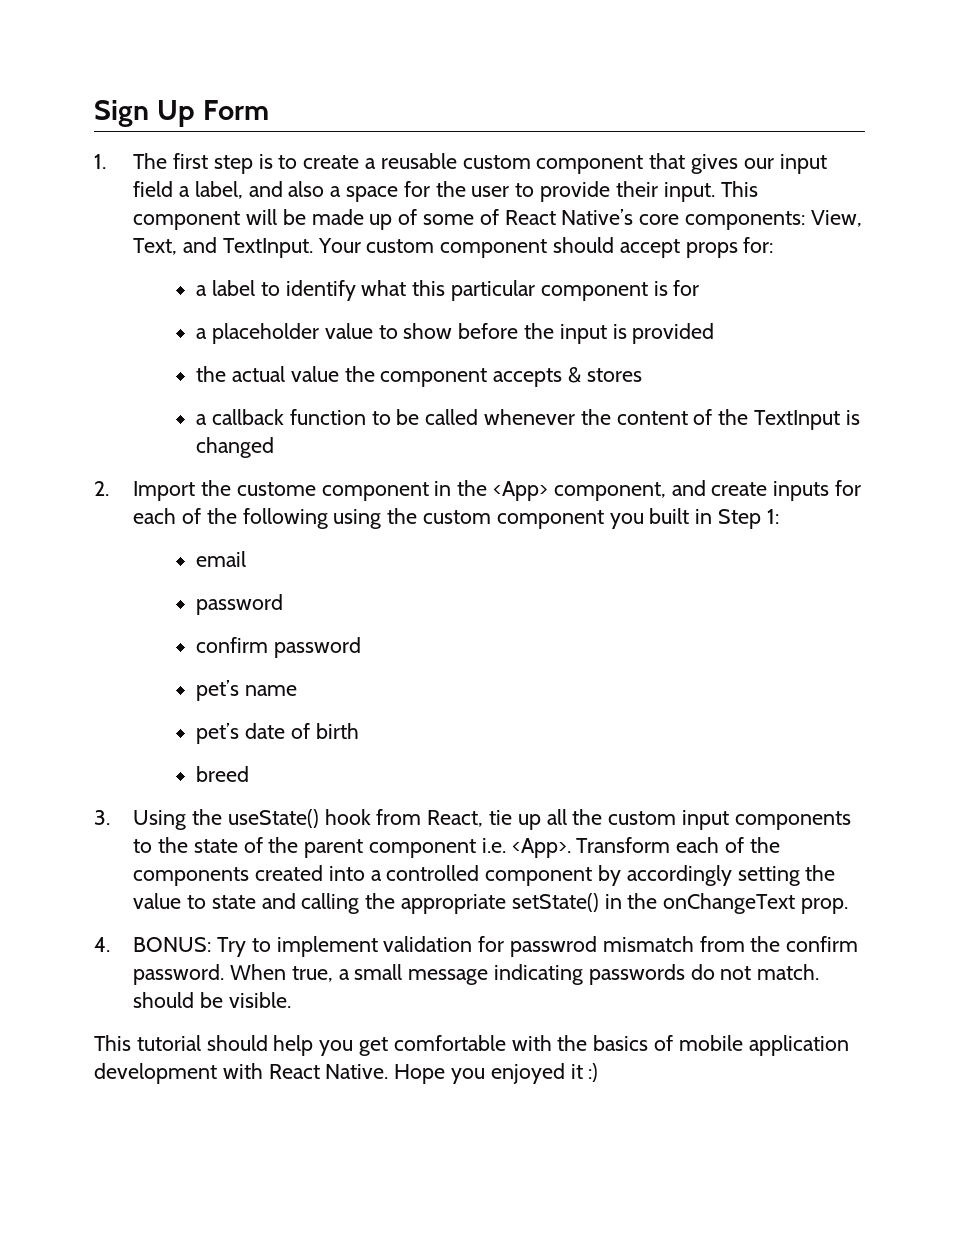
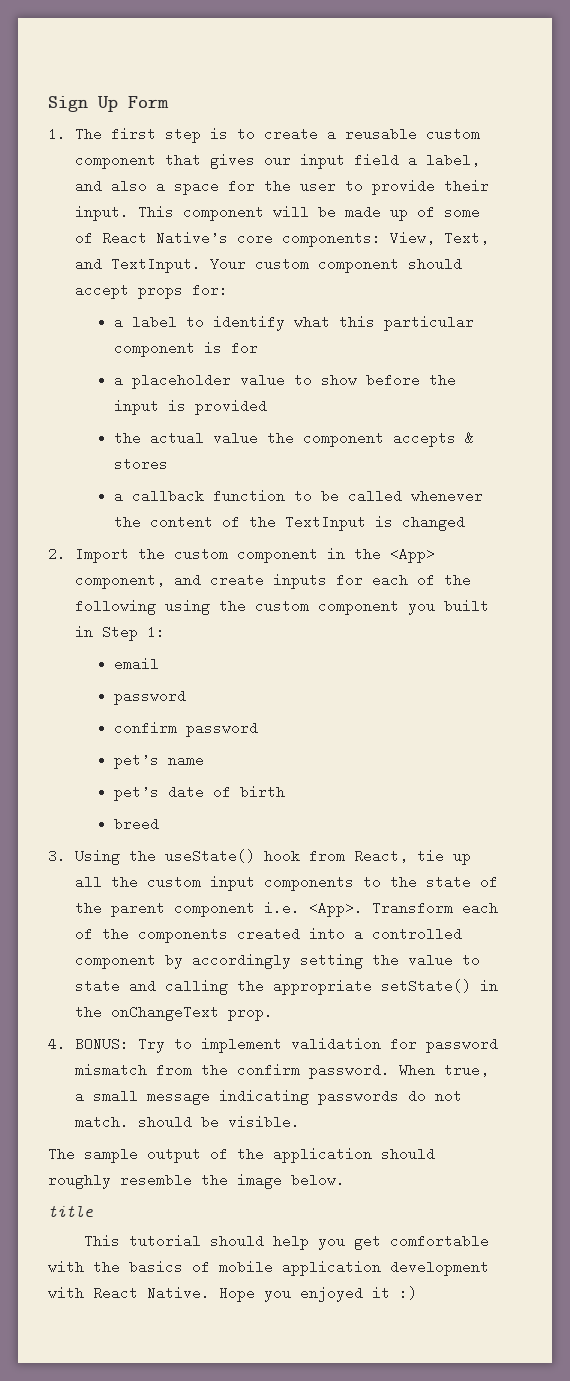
[236,482,316,496] custome -> [173,547,228,561] custom
[510,936,598,957] passwrod -> [425,1037,498,1053] password
(291, 1000) none -> [48,1147,435,1163] [48,1173,345,1189] [48,1205,93,1217] // The sample output of the application should roughly resemble the image below. // title

